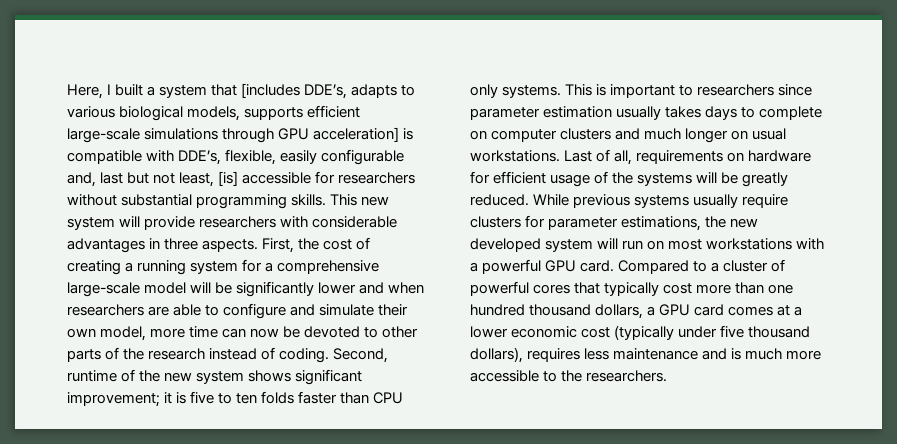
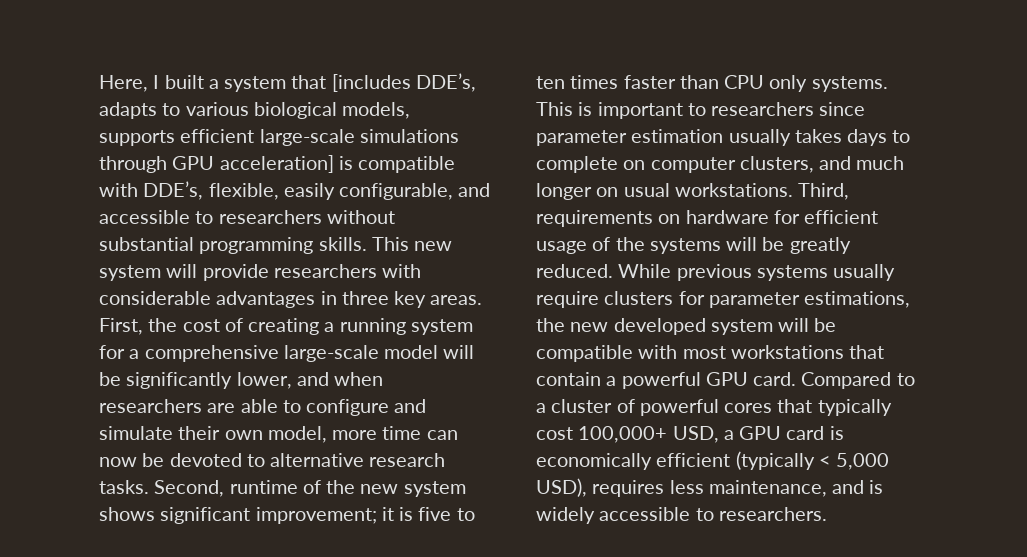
[321,149,405,165] [67,171,336,187] configurable and, last but not least, [is] accessible for -> [339,183,491,200] [99,210,214,224] configurable, and accessible to
[202,239,259,252] aspects. -> [394,291,483,308] key areas.
[318,282,357,294] lower -> [236,372,292,389] lower,
[382,326,419,338] [67,347,330,363] other parts of the research instead of coding. -> [270,453,446,467] [99,480,149,494] alternative research tasks.
[261,391,295,404] folds -> [570,75,619,89] times
[560,128,612,140] clusters -> [739,156,814,173] clusters,
[564,149,633,165] Last of all, -> [798,183,850,200] Third,
[622,238,825,250] run on most workstations with -> [814,318,837,332] [536,345,885,362] [536,372,601,386] be compatible with most workstations that contain
[696,282,794,294] [470,304,803,319] [470,325,811,340] [470,347,523,363] more than one hundred thousand dollars, a GPU card comes at a lower economic cost (typically under five thousand dollars), -> [578,426,844,443] [536,451,890,470] [536,478,587,497] 100,000+ USD, a GPU card is economically efficient (typically < 5,000 USD),
[613,348,699,360] maintenance -> [708,480,827,497] maintenance,
[745,348,822,360] [470,370,583,382] much more accessible to the -> [536,507,714,524] widely accessible to

